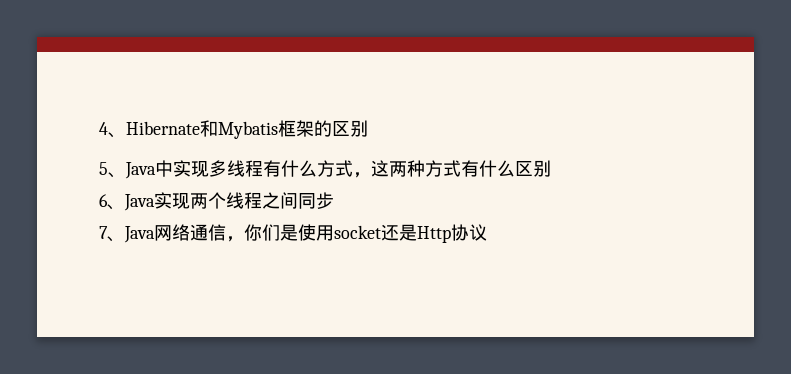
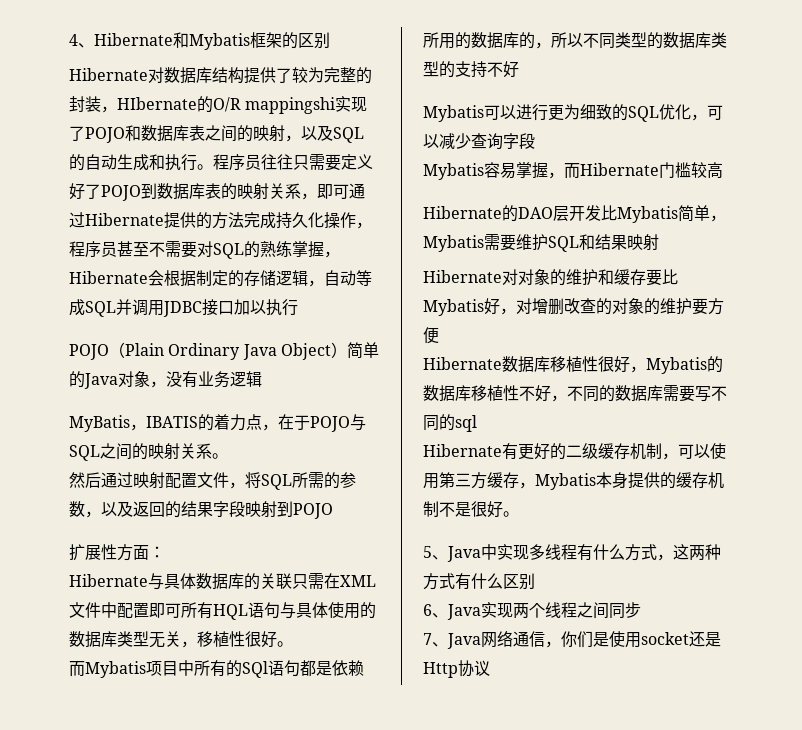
(368, 128) none -> [69,67,372,84] [69,96,368,114] [69,125,364,143] [69,154,373,171] [69,183,365,201] [69,212,372,229] [69,241,340,259] [69,270,372,287] [69,299,298,317] [69,342,379,360] [69,371,262,389] [69,414,366,432] [69,443,228,461] [69,472,356,490] [69,501,333,519] [69,544,165,561] [69,573,376,590] [69,602,376,620] [69,631,293,648] [69,660,364,678] [423,32,727,49] [423,61,519,78] [423,104,723,122] [423,133,535,150] [423,162,723,180] [423,205,726,223] [423,234,659,252] [423,269,678,286] [423,298,724,316] [423,327,439,344] [423,356,723,374] [423,385,727,402] [423,414,477,432] [423,443,726,460] [423,472,724,490] [423,501,519,518] // Hibernate对数据库结构提供了较为完整的封装，HIbernate的O/R mappingshi实现了POJO和数据库表之间的映射，以及SQL的自动生成和执行。程序员往往只需要定义好了POJO到数据库表的映射关系，即可通过Hibernate提供的方法完成持久化操作，程序员甚至不需要对SQL的熟练掌握，Hibernate会根据制定的存储逻辑，自动等成SQL并调用JDBC接口加以执行 // POJO（Plain Ordinary Java Object）简单的Java对象，没有业务逻辑 // MyBatis，IBATIS的着力点，在于POJO与SQL之间的映射关系。 // 然后通过映射配置文件，将SQL所需的参数，以及返回的结果字段映射到POJO // 扩展性方面： // Hibernate与具体数据库的关联只需在XML文件中配置即可所有HQL语句与具体使用的数据库类型无关，移植性很好。 // 而Mybatis项目中所有的SQl语句都是依赖所用的数据库的，所以不同类型的数据库类型的支持不好 // Mybatis可以进行更为细致的SQL优化，可以减少查询字段 // Mybatis容易掌握，而Hibernate门槛较高 // Hibernate的DAO层开发比Mybatis简单，Mybatis需要维护SQL和结果映射 // Hibernate对对象的维护和缓存要比Mybatis好，对增删改查的对象的维护要方便 // Hibernate数据库移植性很好，Mybatis的数据库移植性不好，不同的数据库需要写不同的sql // Hibernate有更好的二级缓存机制，可以使用第三方缓存，Mybatis本身提供的缓存机制不是很好。

